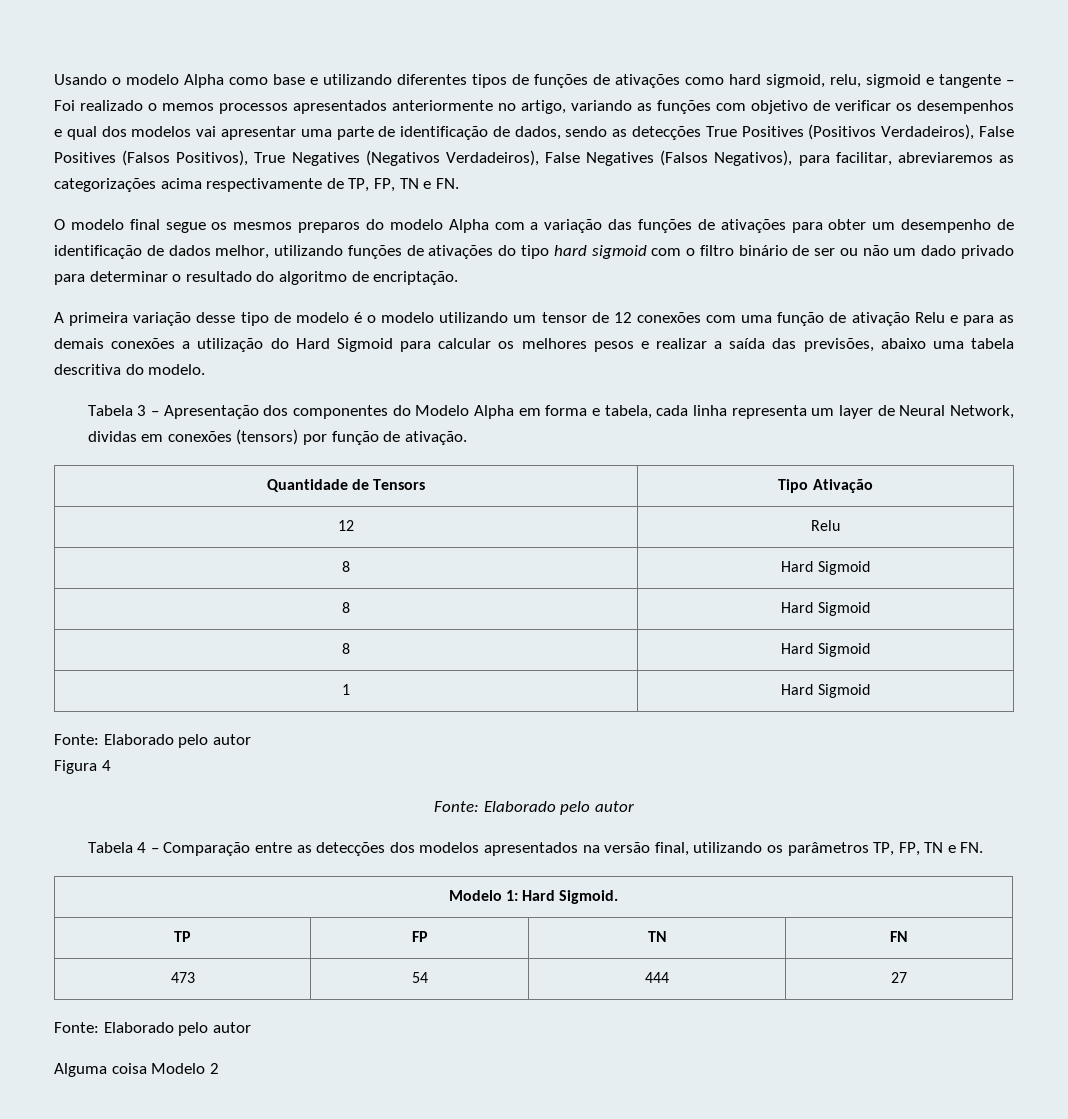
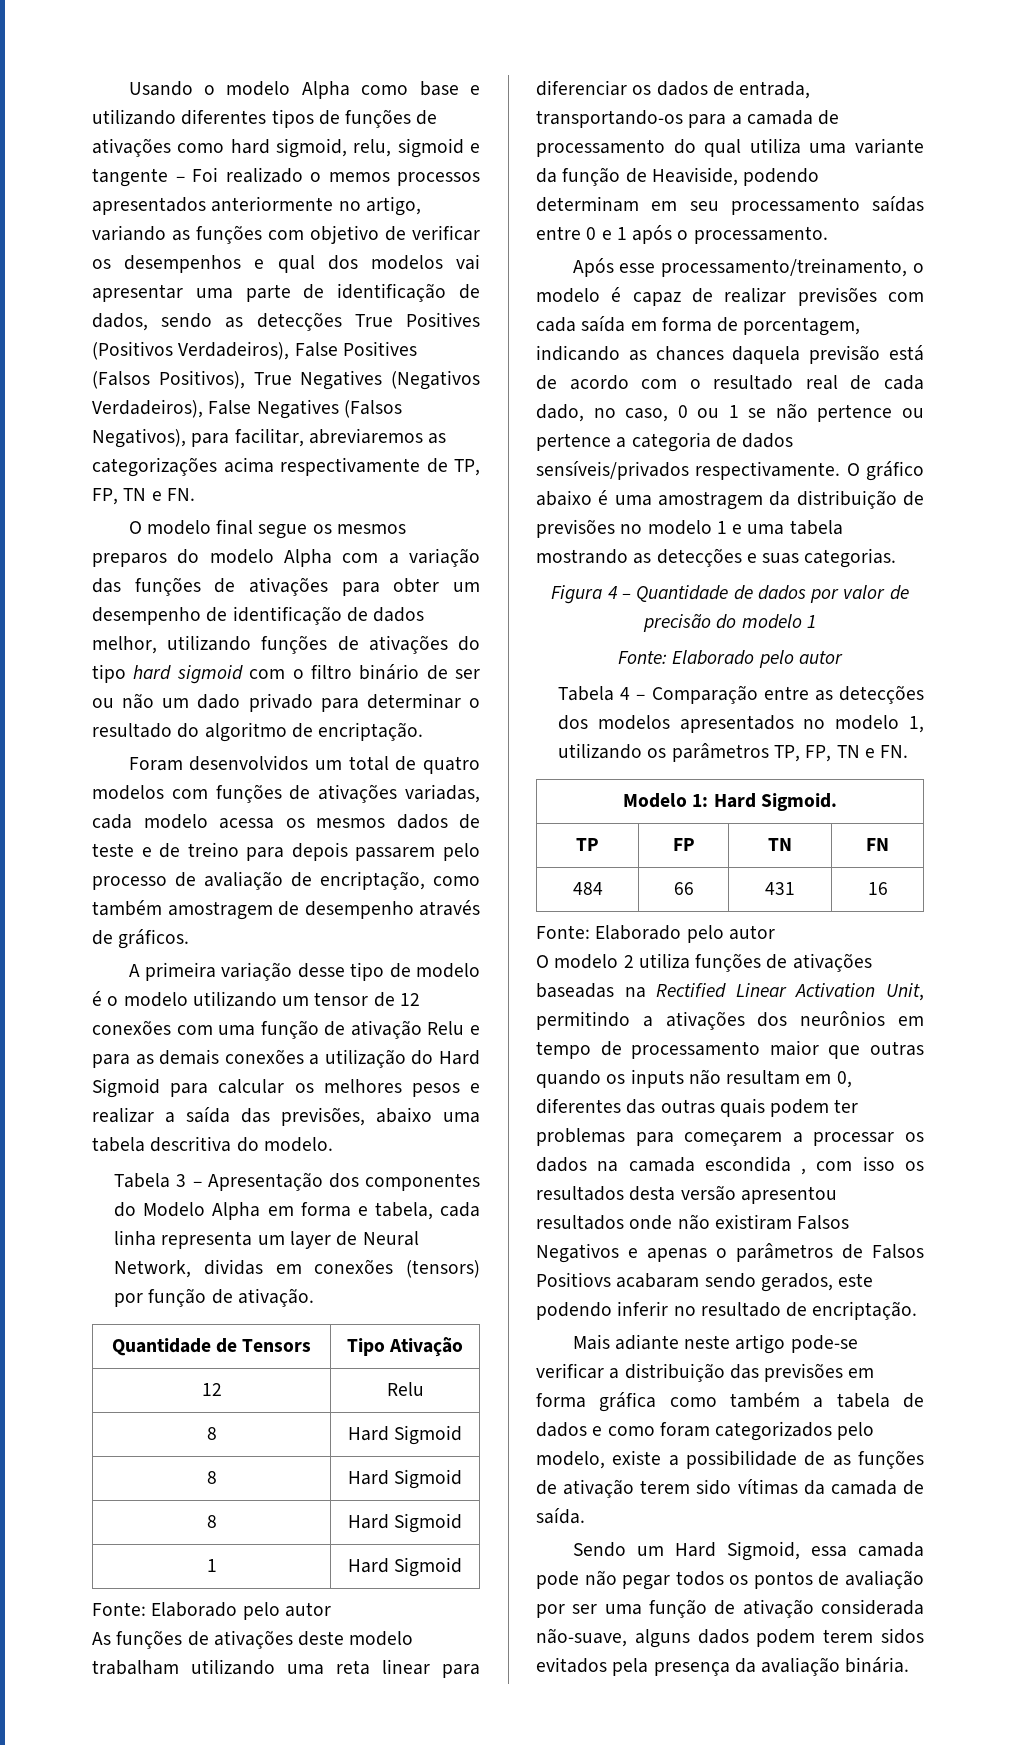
(459, 278) none -> [128,755,481,774] [92,784,481,803] [92,814,480,829] [92,842,480,861] [92,871,480,890] [92,900,480,920] [92,929,190,949] // Foram desenvolvidos um total de quatro modelos com funções de ativações variadas, cada modelo acessa os mesmos dados de teste e de treino para depois passarem pelo processo de avaliação de encriptação, como também amostragem de desempenho através de gráficos.
[54,760,111,774] Figura 4 -> [92,1630,414,1649] [92,1659,480,1678] [536,80,811,99] [536,110,840,128] [536,138,924,157] [536,167,820,186] [536,196,924,215] [536,225,828,244] [572,258,924,277] [536,287,924,306] [536,316,861,336] [536,345,924,364] [536,375,924,390] [536,403,924,422] [536,432,794,452] [536,461,925,481] [536,490,924,510] [536,519,843,538] [536,548,897,568] [551,585,909,604] [643,613,816,632] As funções de ativações deste modelo trabalham utilizando uma reta linear para diferenciar os dados de entrada, transportando-os para a camada de processamento do qual utiliza uma variante da função de Heaviside, podendo determinam em seu processamento saídas entre 0 e 1 após o processamento. // Após esse processamento/treinamento, o modelo é capaz de realizar previsões com cada saída em forma de porcentagem, indicando as chances daquela previsão está de acordo com o resultado real de cada dado, no caso, 0 ou 1 se não pertence ou pertence a categoria de dados sensíveis/privados respectivamente. O gráfico abaixo é uma amostragem da distribuição de previsões no modelo 1 e uma tabela mostrando as detecções e suas categorias. // Figura 4 – Quantidade de dados por valor de precisão do modelo 1
[582,842,689,856] na versão final, -> [803,715,924,733] no modelo 1,
[170,972,195,983] [411,972,428,983] [645,972,669,983] [891,972,907,983] [54,1022,251,1036] [54,1063,219,1077] 473 | 54 | 444 | 27 // Fonte: Elaborado pelo autor // Alguma coisa Modelo 2 -> [572,882,603,895] [673,882,694,895] [765,882,795,895] [867,882,888,895] [536,925,775,943] [536,953,872,972] [536,983,924,1001] [536,1011,924,1030] [536,1040,924,1059] [536,1069,852,1088] [536,1098,859,1117] [536,1128,924,1146] [536,1156,924,1175] [536,1185,837,1204] [536,1214,850,1230] [536,1243,924,1263] [536,1272,874,1292] [536,1301,918,1320] [572,1334,858,1354] [536,1363,875,1382] [536,1392,924,1412] [536,1421,875,1441] [536,1450,924,1469] [536,1479,924,1498] [536,1508,585,1524] [572,1541,924,1561] [536,1570,924,1590] [536,1599,924,1618] [536,1628,924,1648] [536,1657,910,1676] 484 | 66 | 431 | 16 // Fonte: Elaborado pelo autor // O modelo 2 utiliza funções de ativações baseadas na Rectified Linear Activation Unit, permitindo a ativações dos neurônios em tempo de processamento maior que outras quando os inputs não resultam em 0, diferentes das outras quais podem ter problemas para começarem a processar os dados na camada escondida , com isso os resultados desta versão apresentou resultados onde não existiram Falsos Negativos e apenas o parâmetros de Falsos Positiovs acabaram sendo gerados, este podendo inferir no resultado de encriptação. // Mais adiante neste artigo pode-se verificar a distribuição das previsões em forma gráfica como também a tabela de dados e como foram categorizados pelo modelo, existe a possibilidade de as funções de ativação terem sido vítimas da camada de saída. // Sendo um Hard Sigmoid, essa camada pode não pegar todos os pontos de avaliação por ser uma função de ativação considerada não-suave, alguns dados podem terem sidos evitados pela presença da avaliação binária.

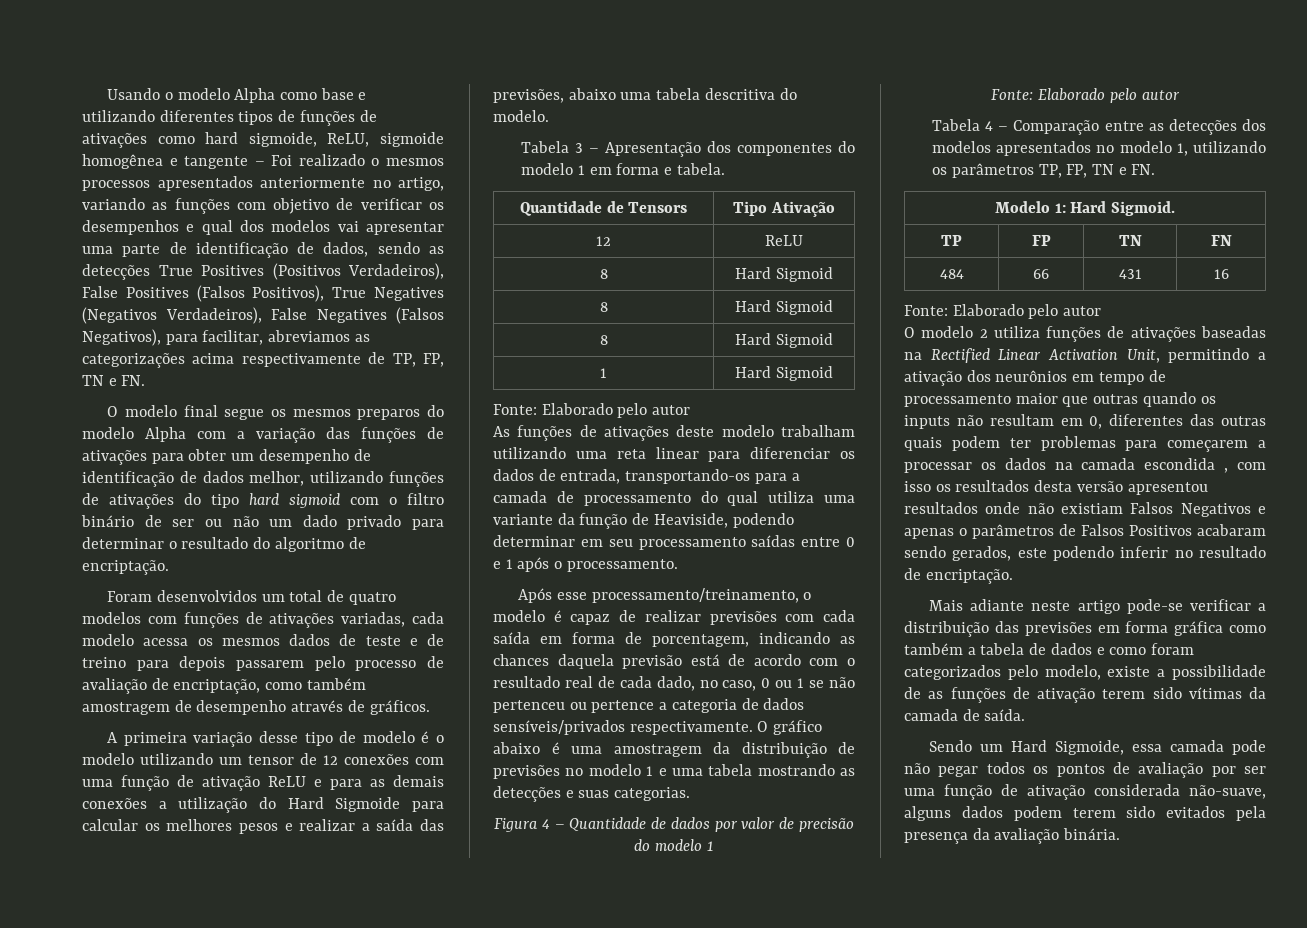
[275,138,464,158] sigmoid, relu, sigmoid -> [248,132,444,147] [82,154,163,169] sigmoide, ReLU, sigmoide homogênea
[328,172,390,182] memos -> [386,158,444,166] mesmos
[308,428,423,444] abreviaremos -> [268,330,351,342] abreviamos
[427,1021,465,1035] Relu -> [268,776,306,787] ReLU
[92,1078,160,1098] Sigmoid -> [335,797,401,812] Sigmoide
[143,1202,261,1220] Modelo Alpha -> [521,163,585,175] modelo 1
[374,1202,481,1220] [114,1230,419,1249] [114,1259,480,1278] [114,1288,314,1307] tabela, cada linha representa um layer de Neural Network, dividas em conexões (tensors) por função de ativação. -> [676,163,725,175] tabela.
[386,1382,424,1396] Relu -> [765,235,803,246] ReLU
[536,196,639,212] determinam -> [493,535,575,547] determinar
[817,404,893,422] pertence -> [493,700,565,713] pertenceu
[665,1011,745,1030] ativações -> [904,371,962,386] ativação
[714,1214,792,1230] existiram -> [1061,503,1123,514] existiam
[536,1272,611,1287] Positiovs -> [1129,525,1192,536] Positivos
[726,1541,800,1561] Sigmoid, -> [1055,740,1125,755] Sigmoide,
[881,1628,924,1644] sidos -> [1126,806,1156,818] sido

